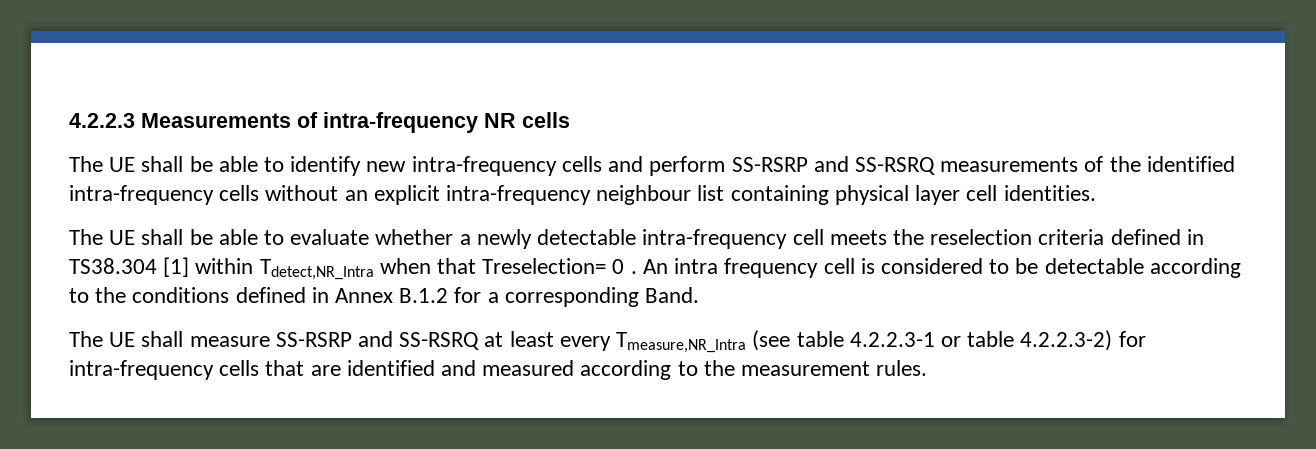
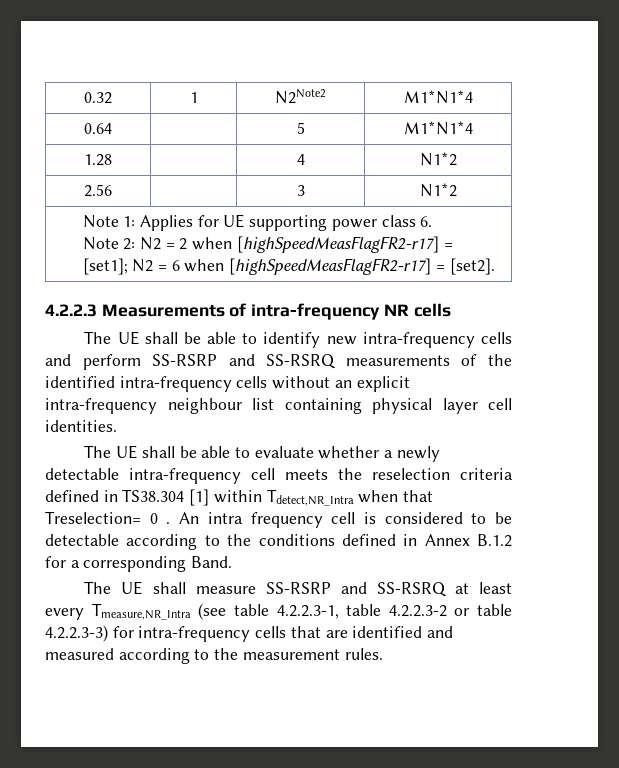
(69, 120) none -> [84,92,112,104] [189,92,198,103] [275,89,326,104] [403,90,473,104] [84,123,112,134] [296,122,305,134] [403,121,473,135] [84,154,112,166] [296,154,305,165] [419,152,457,166] [84,184,112,197] [296,185,305,196] [419,183,457,197] [82,214,433,231] [82,236,453,253] [82,258,495,275] 0.32 | 1 | N2Note2 | M1*N1*4 // 0.64 | | 5 | M1*N1*4 // 1.28 | | 4 | N1*2 // 2.56 | | 3 | N1*2 // Note 1: Applies for UE supporting power class 6. // Note 2: N2 = 2 when [highSpeedMeasFlagFR2-r17] = [set1]; N2 = 6 when [highSpeedMeasFlagFR2-r17] = [set2]. //
[849,332,935,347] 4.2.2.3-1 -> [276,604,447,619] 4.2.2.3-1, table 4.2.2.3-2
[1020,330,1113,351] 4.2.2.3-2) -> [45,625,108,642] 4.2.2.3-3)

